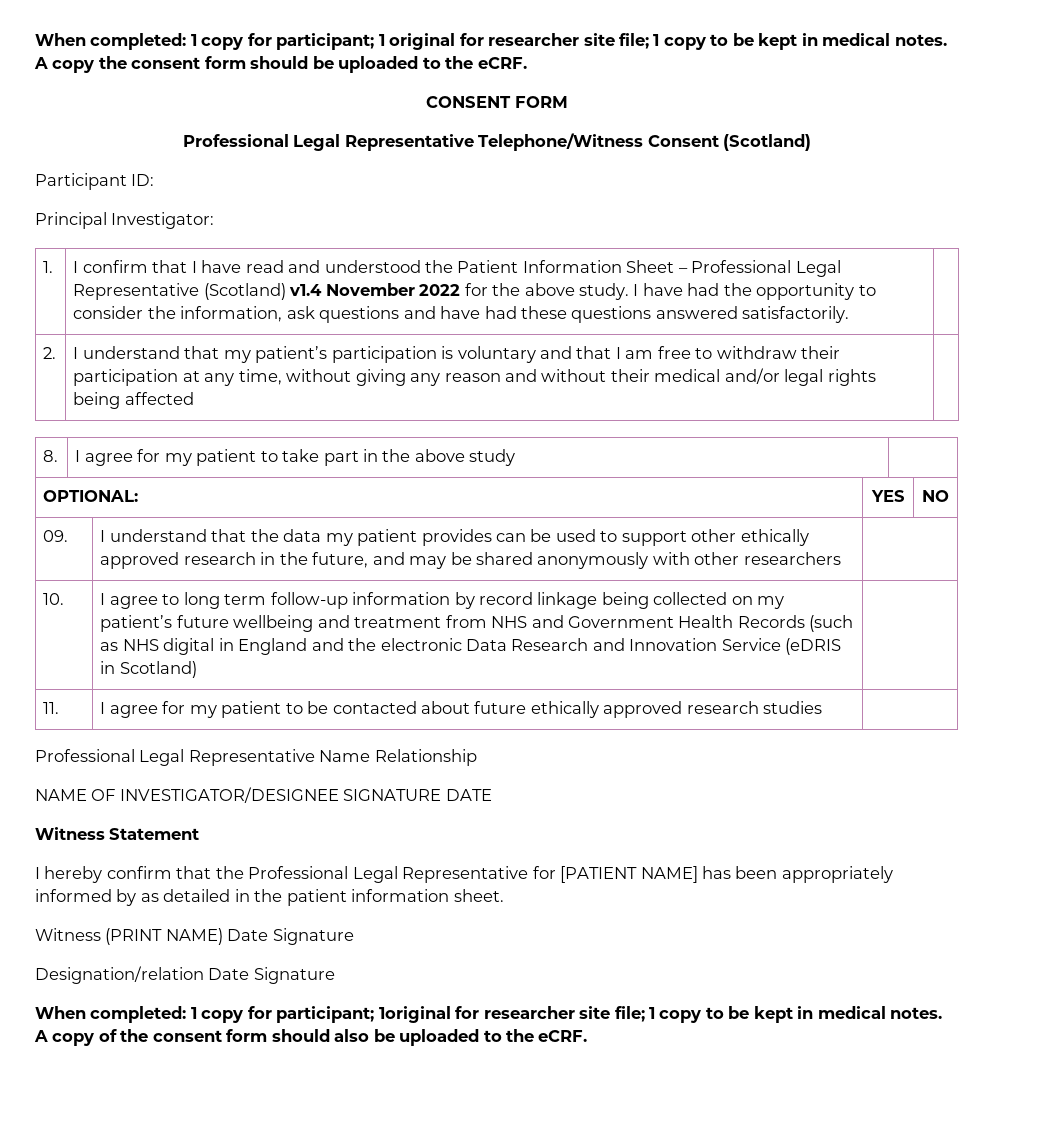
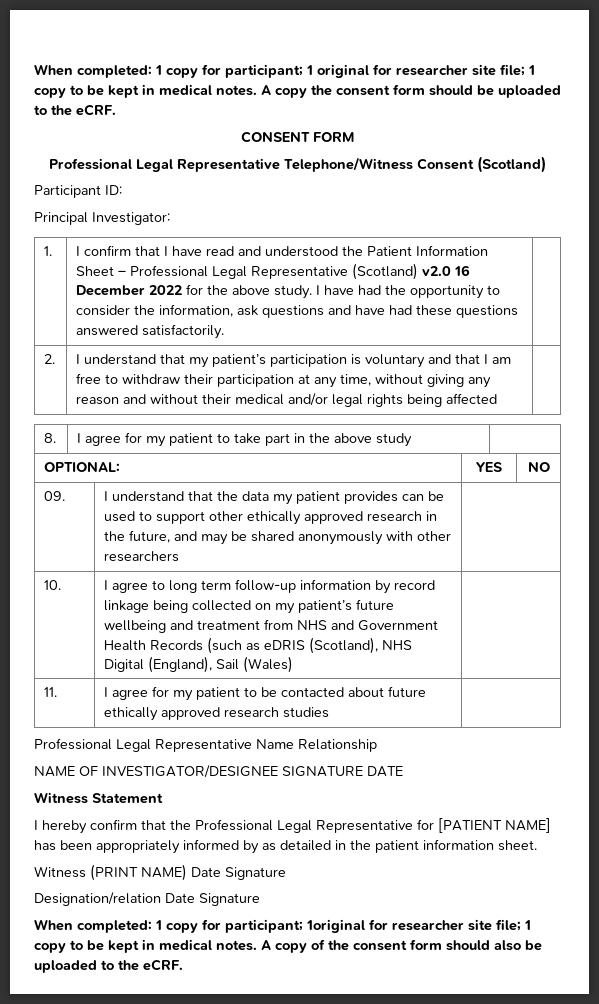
[289,283,415,296] v1.4 November -> [422,265,471,276] [76,285,146,296] v2.0 16 December
[122,638,842,655] [100,661,197,678] NHS digital in England and the electronic Data Research and Innovation Service (eDRIS in Scotland) -> [264,637,413,654] [104,656,294,673] eDRIS (Scotland), NHS Digital (England), Sail (Wales)

